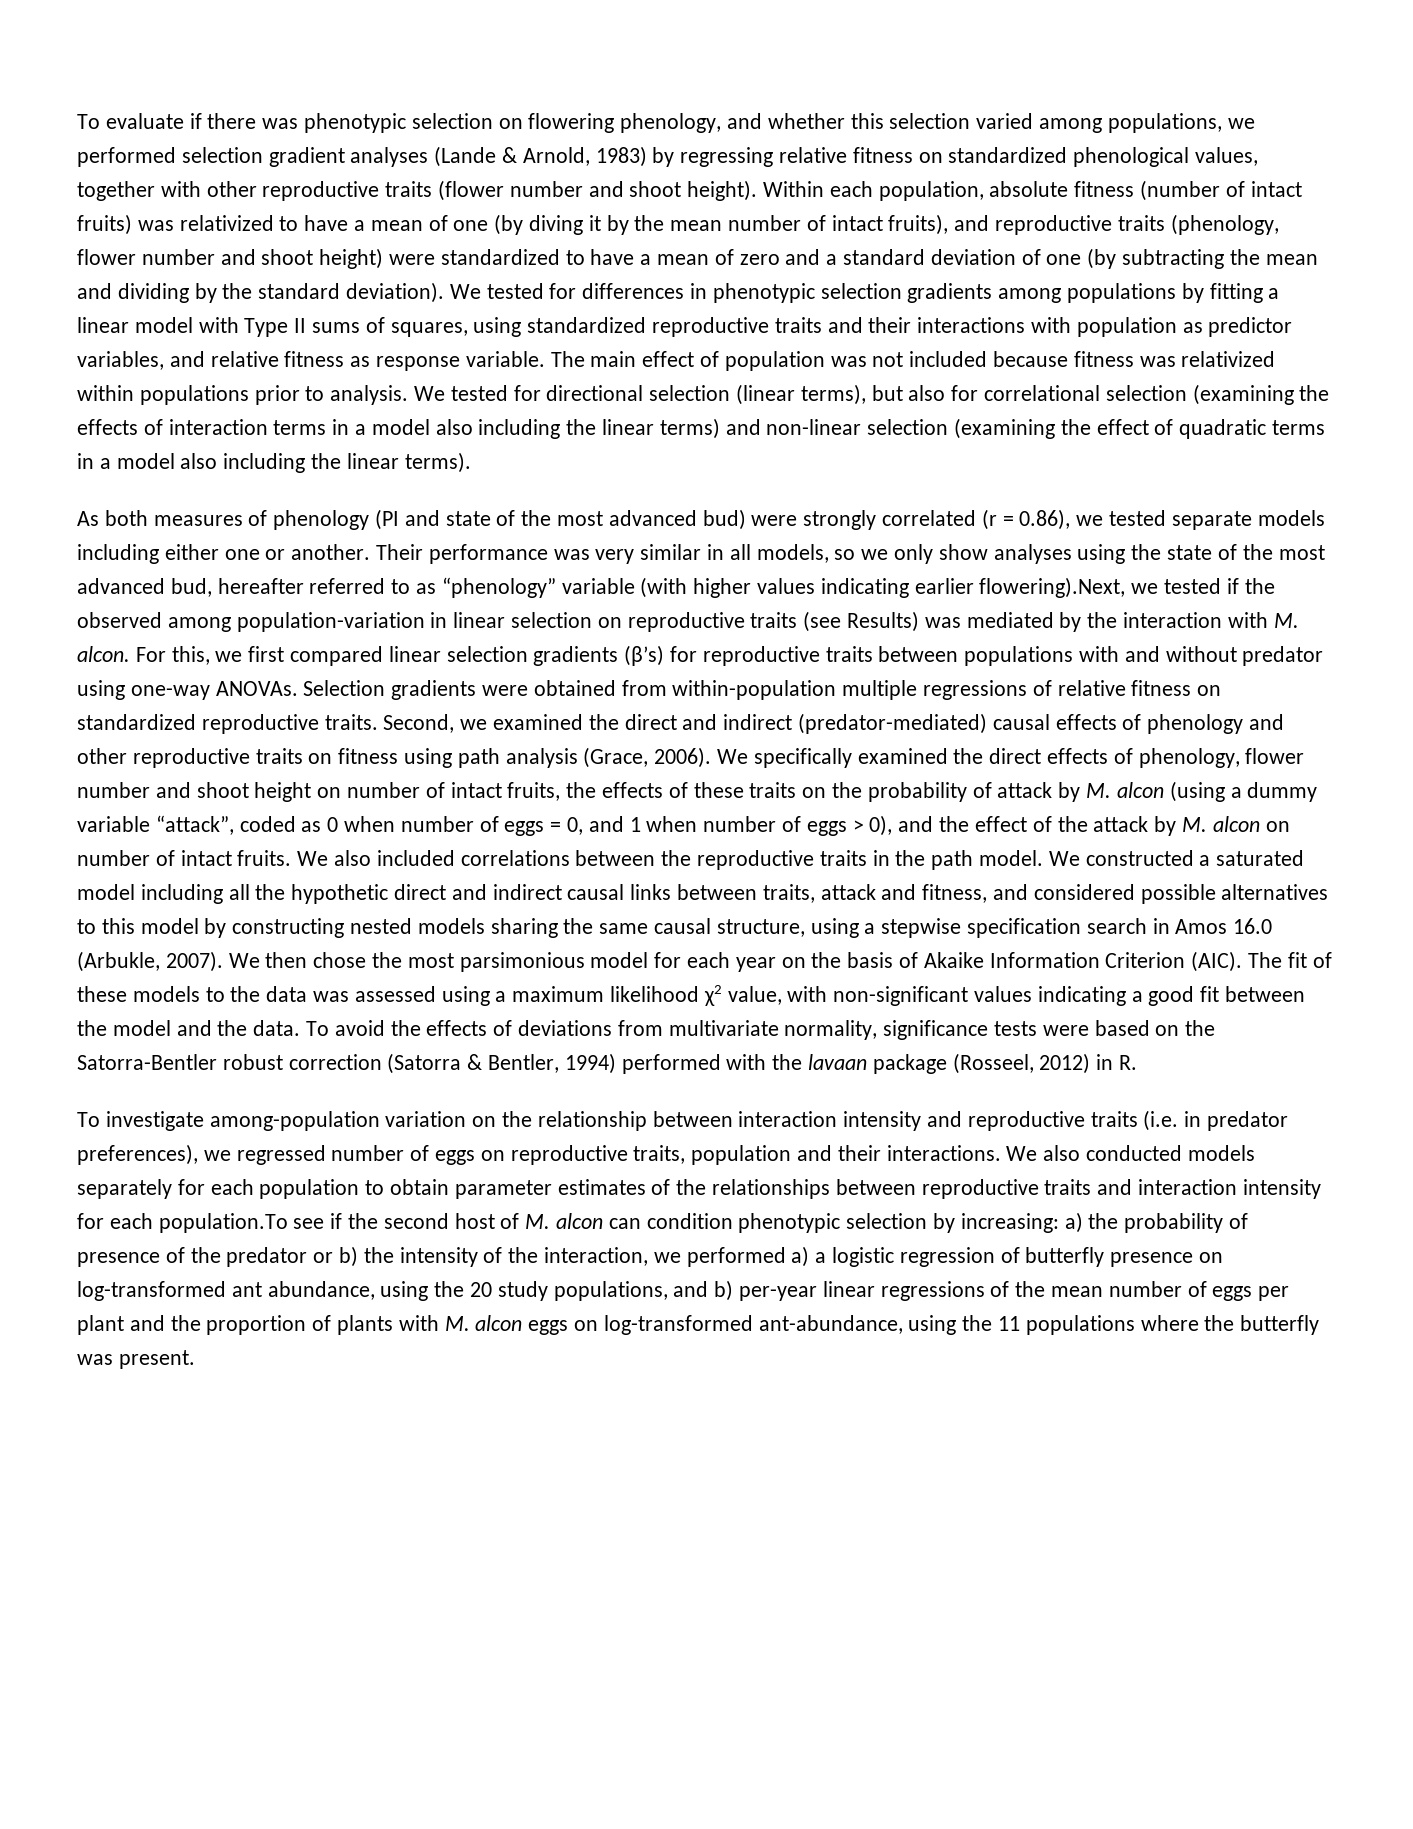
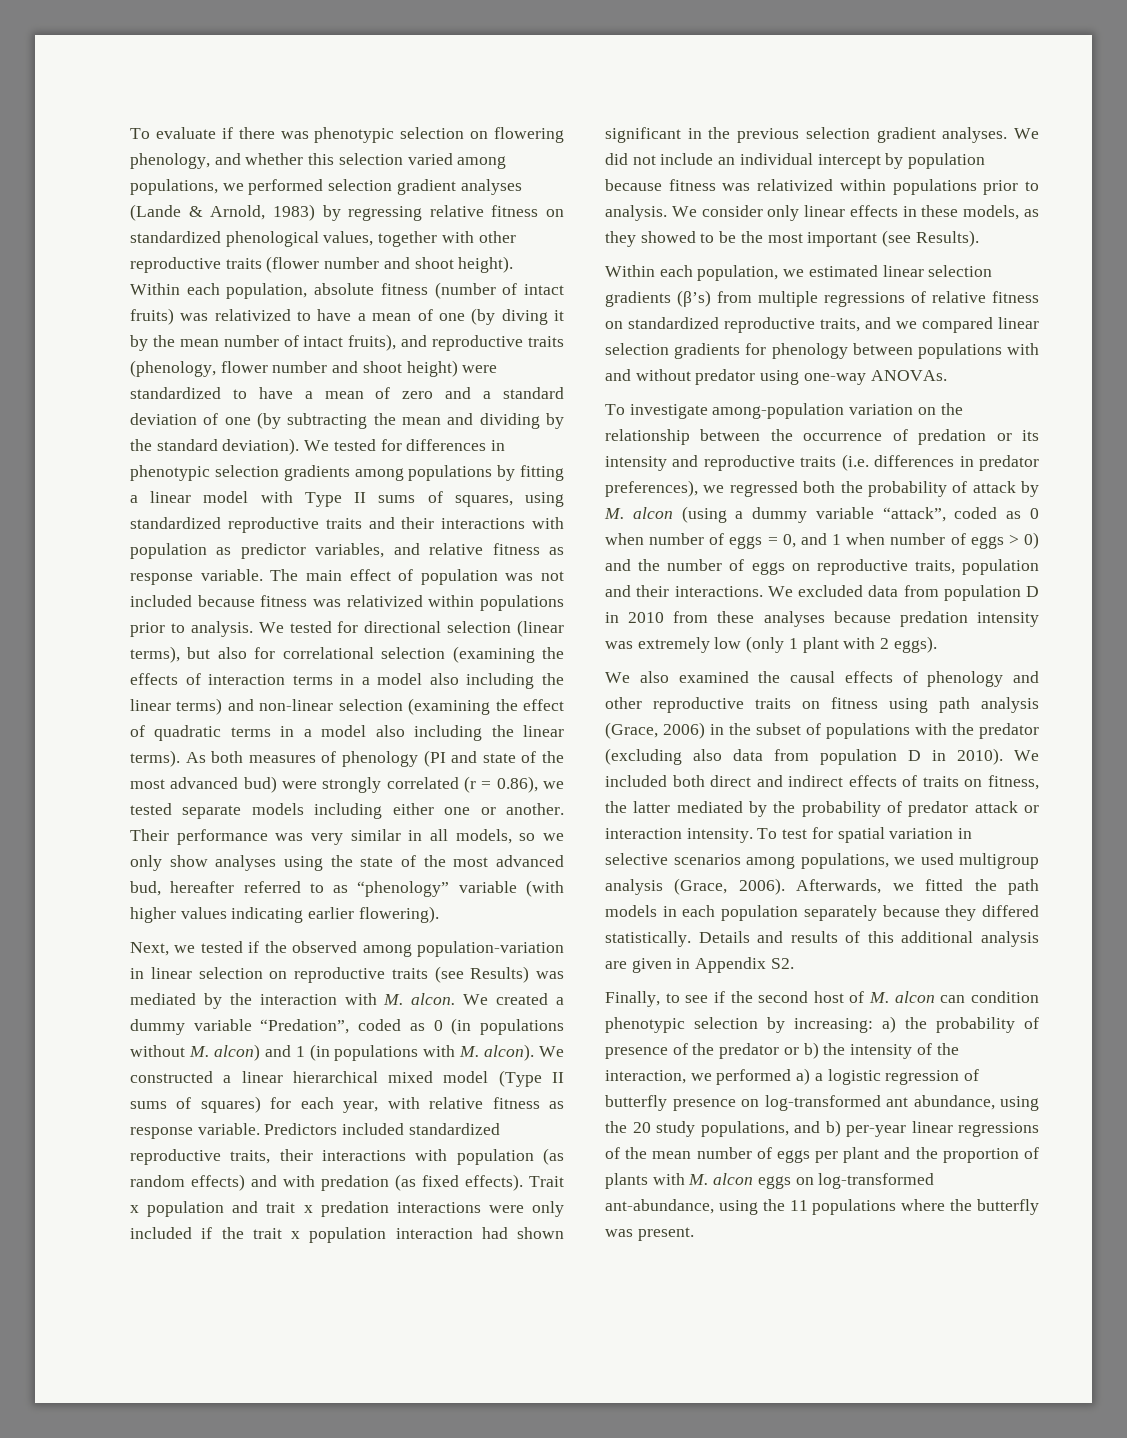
(471, 462) // -> (180, 758) none
[979,577,1126,598] flowering).Next, -> [358,906,439,923] [130,942,169,956] flowering). // Next,
[135,645,873,666] For this, we first compared linear selection gradients (β’s) for reproductive traits -> [463,993,565,1005] [130,1018,564,1035] [130,1044,564,1061] [130,1070,564,1087] [130,1096,564,1113] [130,1123,500,1139] [130,1148,564,1165] [130,1174,564,1191] [130,1201,564,1217] [130,1227,564,1243] [605,127,1039,143] [605,153,986,169] [605,179,1039,195] [605,205,1039,221] [605,230,979,247] [605,265,993,281] [605,290,1039,307] [605,317,1039,333] [605,343,848,359] We created a dummy variable “Predation”, coded as 0 (in populations without M. alcon) and 1 (in populations with M. alcon). We constructed a linear hierarchical mixed model (Type II sums of squares) for each year, with relative fitness as response variable. Predictors included standardized reproductive traits, their interactions with population (as random effects) and with predation (as fixed effects). Trait x population and trait x predation interactions were only included if the trait x population interaction had shown significant in the previous selection gradient analyses. We did not include an individual intercept by population because fitness was relativized within populations prior to analysis. We consider only linear effects in these models, as they showed to be the most important (see Results). // Within each population, we estimated linear selection gradients (β’s) from multiple regressions of relative fitness on standardized reproductive traits, and we compared linear selection gradients for phenology
[303,680,1222,700] [77,713,1285,734] [77,747,1305,768] [77,782,827,802] Selection gradients were obtained from within-population multiple regressions of relative fitness on standardized reproductive traits. Second, we examined the direct and indirect (predator-mediated) causal effects of phenology and other reproductive traits on fitness using path analysis (Grace, 2006). We specifically examined the direct effects of phenology, flower number and shoot height on number of intact fruits, the effects of these traits on -> [605,403,963,419] [605,429,1039,445] [605,454,1039,471] [605,480,836,497] // To investigate among-population variation on the relationship between the occurrence of predation or its intensity and reproductive traits (i.e. differences in predator preferences), we regressed both
[869,815,1290,836] [77,850,1305,870] [77,884,1329,904] [77,918,1273,938] [77,951,1332,972] [77,985,1306,1006] [77,1020,1216,1040] [77,1053,1138,1074] [77,1110,1289,1131] [77,1144,326,1165] 0), and the effect of the attack by M. alcon on number of intact fruits. We also included correlations between the reproductive traits in the path model. We constructed a saturated model including all the hypothetic direct and indirect causal links between traits, attack and fitness, and considered possible alternatives to this model by constructing nested models sharing the same causal structure, using a stepwise specification search in Amos 16.0 (Arbukle, 2007). We then chose the most parsimonious model for each year on the basis of Akaike Information Criterion (AIC). The fit of these models to the data was assessed using a maximum likelihood χ2 value, with non-significant values indicating a good fit between the model and the data. To avoid the effects of deviations from multivariate normality, significance tests were based on the Satorra-Bentler robust correction (Satorra & Bentler, 1994) performed with the lavaan package (Rosseel, 2012) in R. // To investigate among-population variation on the relationship between interaction intensity and reproductive traits (i.e. in predator preferences), we regressed -> [1024,532,1039,549] [605,559,661,571] 0) and the
[1043,1145,1255,1161] [77,1179,1321,1199] [77,1213,288,1233] also conducted models separately for each population to obtain parameter estimates of the relationships between reproductive traits and interaction intensity for each population.To -> [798,585,1039,601] [605,611,1039,627] [605,636,937,653] [605,671,1039,687] [605,697,1039,713] [605,722,1039,739] [605,748,1039,765] [605,775,1039,790] [605,801,1039,817] [605,827,973,843] [605,853,1039,869] [605,878,1039,895] [605,905,1039,921] [605,931,1039,947] [605,957,794,973] [605,991,680,1007] excluded data from population D in 2010 from these analyses because predation intensity was extremely low (only 1 plant with 2 eggs). // We also examined the causal effects of phenology and other reproductive traits on fitness using path analysis (Grace, 2006) in the subset of populations with the predator (excluding also data from population D in 2010). We included both direct and indirect effects of traits on fitness, the latter mediated by the probability of predator attack or interaction intensity. To test for spatial variation in selective scenarios among populations, we used multigroup analysis (Grace, 2006). Afterwards, we fitted the path models in each population separately because they differed statistically. Details and results of this additional analysis are given in Appendix S2. // Finally, to

